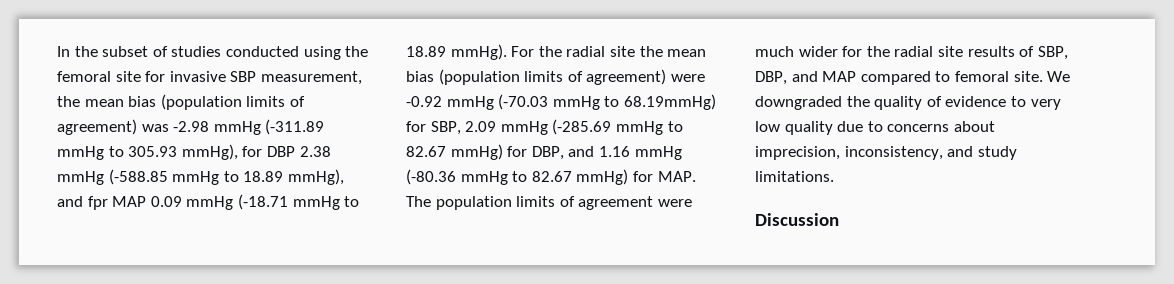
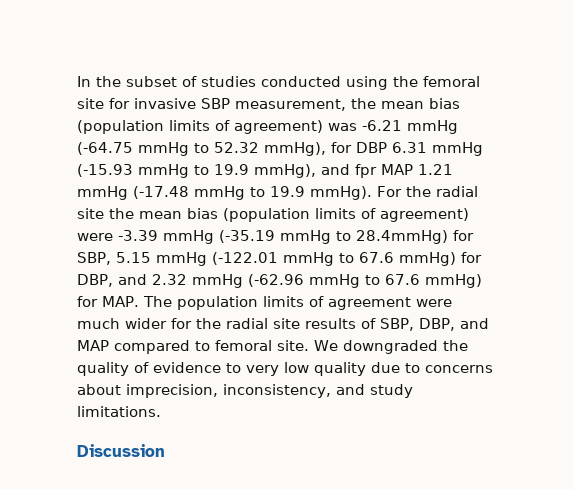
[173,119,325,135] [57,146,178,160] -2.98 mmHg (-311.89 mmHg to 305.93 -> [362,120,458,134] [77,142,259,156] -6.21 mmHg (-64.75 mmHg to 52.32
[299,146,331,157] [57,169,284,185] 2.38 mmHg (-588.85 mmHg to 18.89 -> [392,142,483,156] [77,164,249,178] 6.31 mmHg (-15.93 mmHg to 19.9
[150,194,360,210] [406,46,446,57] 0.09 mmHg (-18.71 mmHg to 18.89 -> [418,164,453,175] [77,186,305,200] 1.21 mmHg (-17.48 mmHg to 19.9
[406,94,716,110] -0.92 mmHg (-70.03 mmHg to 68.19mmHg) -> [118,230,448,244] -3.39 mmHg (-35.19 mmHg to 28.4mmHg)
[465,119,683,135] [406,146,446,157] 2.09 mmHg (-285.69 mmHg to 82.67 -> [116,252,394,266] 5.15 mmHg (-122.01 mmHg to 67.6
[598,146,682,160] [406,169,572,185] 1.16 mmHg (-80.36 mmHg to 82.67 -> [152,274,420,288] 2.32 mmHg (-62.96 mmHg to 67.6

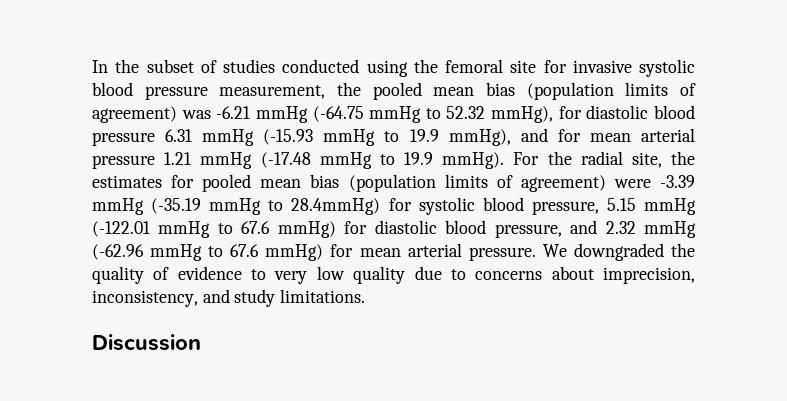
[201,98,230,109] SBP -> [639,59,695,77] [92,82,208,100] systolic blood pressure
(376, 103) none -> [372,82,422,100] pooled
[356,142,387,153] DBP -> [586,105,695,119] [92,132,155,146] diastolic blood pressure
[355,164,413,178] fpr MAP -> [557,128,695,142] [92,155,155,169] for mean arterial pressure
[77,208,134,219] site the -> [631,151,695,168] [92,174,252,192] site, the estimates for pooled
[77,252,111,265] SBP, -> [418,197,599,215] systolic blood pressure,
[77,274,113,287] DBP, -> [374,220,562,238] diastolic blood pressure,
[102,296,452,310] [77,318,489,331] [77,340,309,354] MAP. The population limits of agreement were much wider for the radial site results of SBP, DBP, and MAP compared to femoral site. -> [359,243,536,261] mean arterial pressure.

